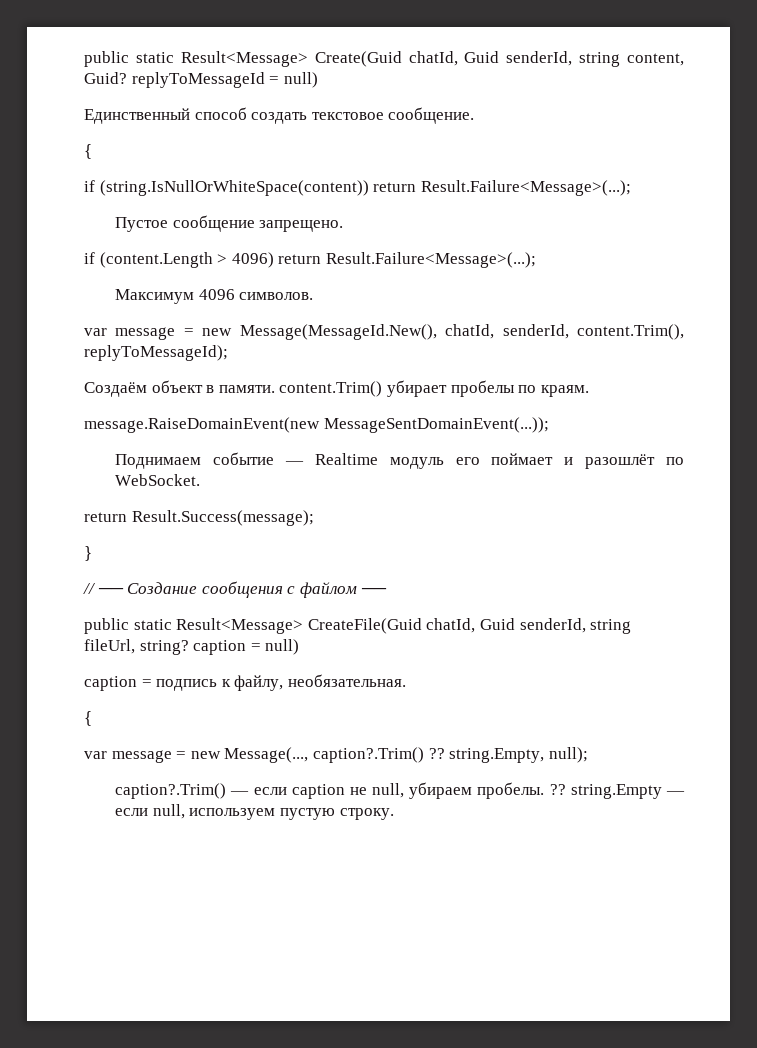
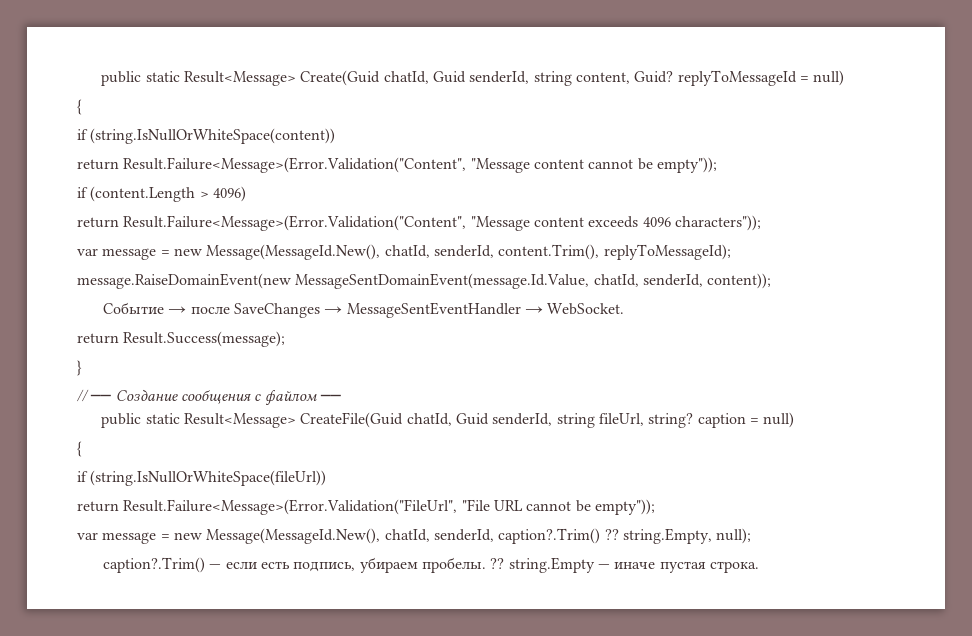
[84,107,475,124] [84,144,92,159] [84,180,631,196] [115,215,344,232] [84,252,536,268] [115,289,314,304] Единственный способ создать текстовое сообщение. // { // if (string.IsNullOrWhiteSpace(content)) return Result.Failure<Message>(...); // Пустое сообщение запрещено. // if (content.Length > 4096) return Result.Failure<Message>(...); // Максимум 4096 символов. -> [77,99,82,115] [77,128,336,144] [77,157,717,173] [77,186,246,202] [77,215,761,231] { // if (string.IsNullOrWhiteSpace(content)) // return Result.Failure<Message>(Error.Validation("Content", "Message content cannot be empty")); // if (content.Length > 4096) // return Result.Failure<Message>(Error.Validation("Content", "Message content exceeds 4096 characters"));
[84,380,589,397] [84,417,549,433] [115,452,684,469] Создаём объект в памяти. content.Trim() убирает пробелы по краям. // message.RaiseDomainEvent(new MessageSentDomainEvent(...)); // Поднимаем событие — Realtime модуль его поймает и разошлёт по -> [77,273,772,289] [103,302,544,318] message.RaiseDomainEvent(new MessageSentDomainEvent(message.Id.Value, chatId, senderId, content)); // Событие → после SaveChanges → MessageSentEventHandler →
[84,674,406,691] [84,711,92,726] [84,747,309,763] caption = подпись к файлу, необязательная. // { // var message = new Message(..., -> [77,441,82,457] [77,470,327,486] [77,499,655,515] [77,528,494,544] { // if (string.IsNullOrWhiteSpace(fileUrl)) // return Result.Failure<Message>(Error.Validation("FileUrl", "File URL cannot be empty")); // var message = new Message(MessageId.New(), chatId, senderId,
[291,783,405,799] caption не null, -> [261,561,356,572] есть подпись,
[115,804,394,820] если null, используем пустую строку. -> [614,561,759,573] иначе пустая строка.

